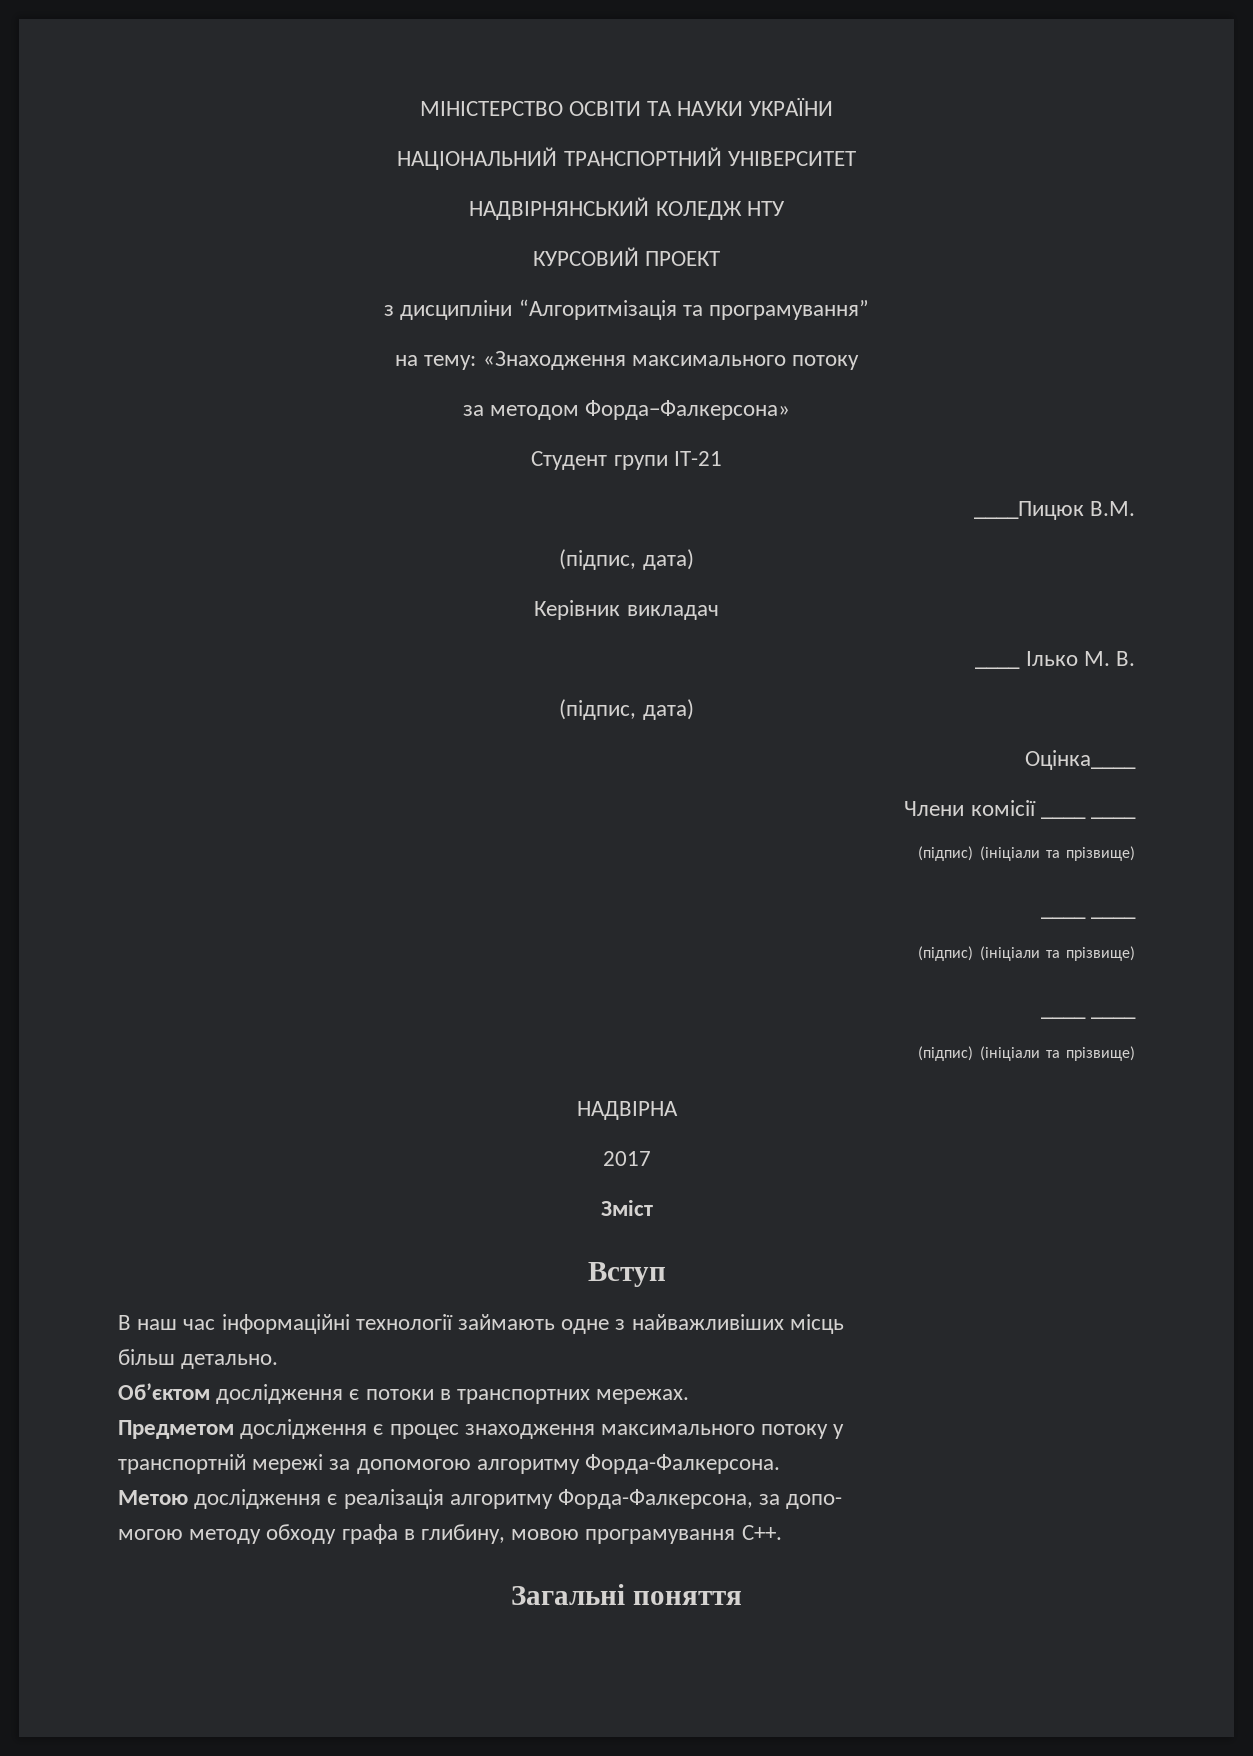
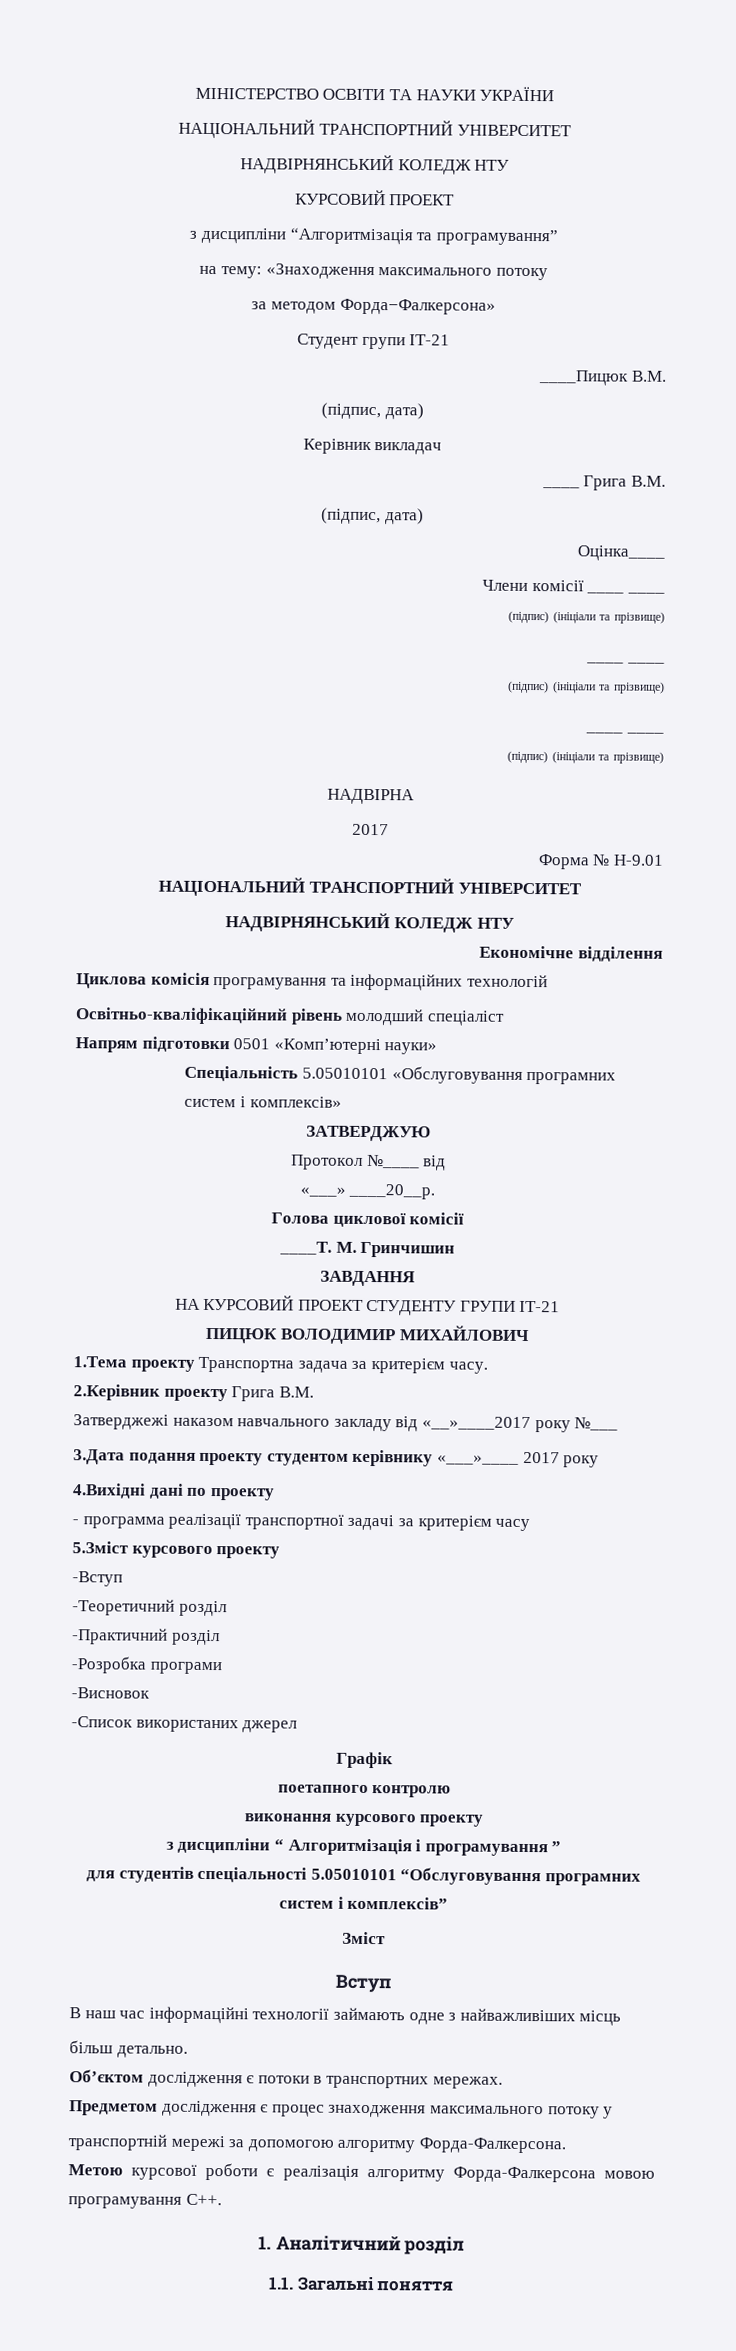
[1025,651,1135,666] Ілько М. В. -> [583,475,666,491] Грига В.М.
(651, 1158) none -> [537,853,664,870] [158,876,582,897] [225,912,515,933] [479,945,663,962] [76,972,548,991] [75,1007,505,1026] [75,1036,438,1055] [184,1065,617,1085] [184,1096,342,1108] [306,1125,431,1142] [290,1153,447,1171] [299,1183,436,1200] [270,1212,465,1228] [278,1241,456,1258] [320,1270,415,1287] [174,1294,561,1316] [205,1325,530,1345] [73,1356,488,1374] [73,1384,314,1402] [73,1414,619,1433] [73,1449,600,1468] [72,1483,275,1501] [72,1513,531,1532] [72,1541,281,1559] [72,1571,123,1587] [72,1599,228,1617] [72,1628,221,1646] [71,1656,222,1675] [71,1687,150,1699] [71,1716,299,1733] [336,1751,393,1769] [277,1784,452,1798] [243,1813,484,1827] [165,1837,562,1857] [86,1866,641,1886] [278,1896,449,1910] // Форма № H-9.01 // НАЦІОНАЛЬНИЙ ТРАНСПОРТНИЙ УНІВЕРСИТЕТ // НАДВІРНЯНСЬКИЙ КОЛЕДЖ НТУ // Економічне відділення // Циклова комісія програмування та інформаційних технологій // Освітньо-кваліфікаційний рівень молодший спеціаліст // Напрям підготовки 0501 «Комп’ютерні науки» // Спеціальність 5.05010101 «Обслуговування програмних систем і комплексів» // ЗАТВЕРДЖУЮ // Протокол №____ від // «___» ____20__р. // Голова циклової комісії // ____Т. М. Гринчишин // ЗАВДАННЯ // НА КУРСОВИЙ ПРОЕКТ СТУДЕНТУ ГРУПИ ІТ-21 // ПИЦЮК ВОЛОДИМИР МИХАЙЛОВИЧ // 1.Тема проекту Транспортна задача за критерієм часу. // 2.Керівник проекту Грига В.М. // Затверджежі наказом навчального закладу від «__»____2017 року №___ // 3.Дата подання проекту студентом керівнику «___»____ 2017 року // 4.Вихідні дані по проекту // - программа реалізації транспортної задачі за критерієм часу // 5.Зміст курсового проекту // -Вступ // -Теоретичний розділ // -Практичний розділ // -Розробка програми // -Висновок // -Список використаних джерел // Графік // поетапного контролю // виконання курсового проекту // з дисципліни “ Алгоритмізація і програмування ” // для студентів спеціальності 5.05010101 “Обслуговування програмних систем і комплексів”
[194,1489,322,1509] дослiдження -> [131,2163,259,2181] курсової роботи
[558,1489,843,1509] [118,1524,506,1544] Форда-Фалкерсона, за допо- // могою методу обходу графа в глибину, -> [452,2166,596,2183] Форда-Фалкерсона
(782, 1532) none -> [257,2235,466,2255] [267,2276,294,2290] 1. Аналітичний розділ // 1.1.

